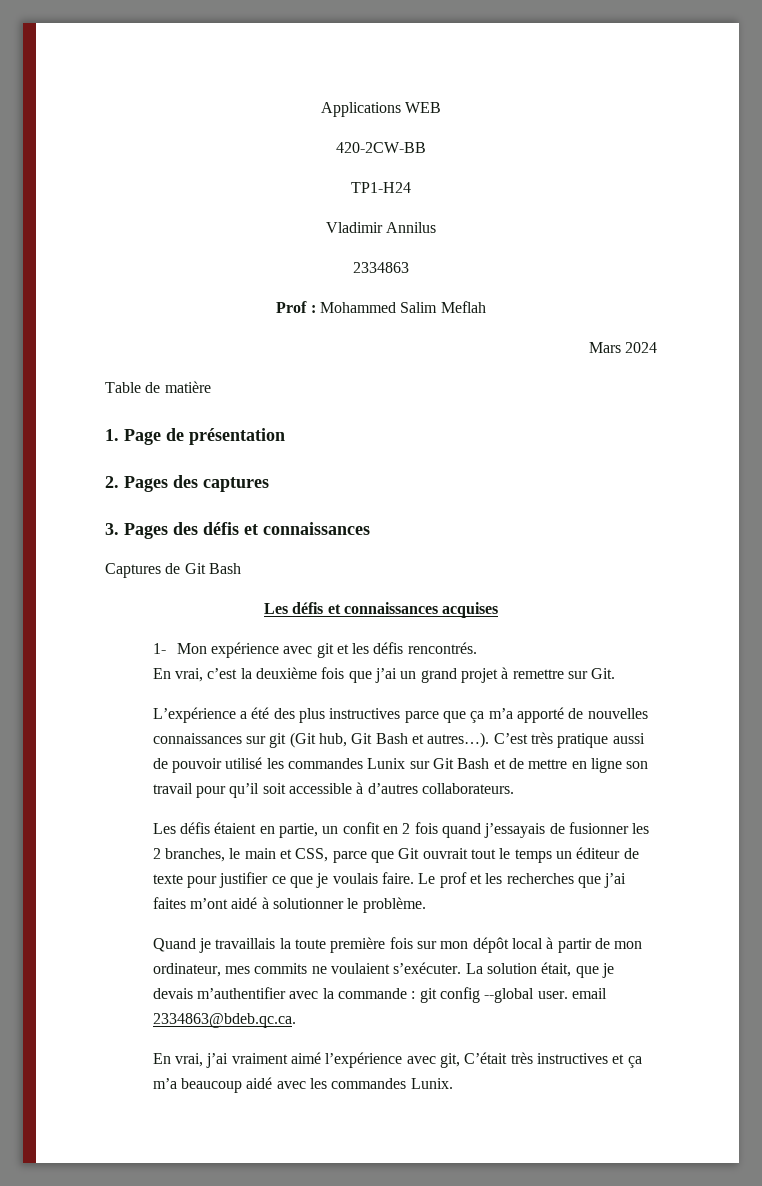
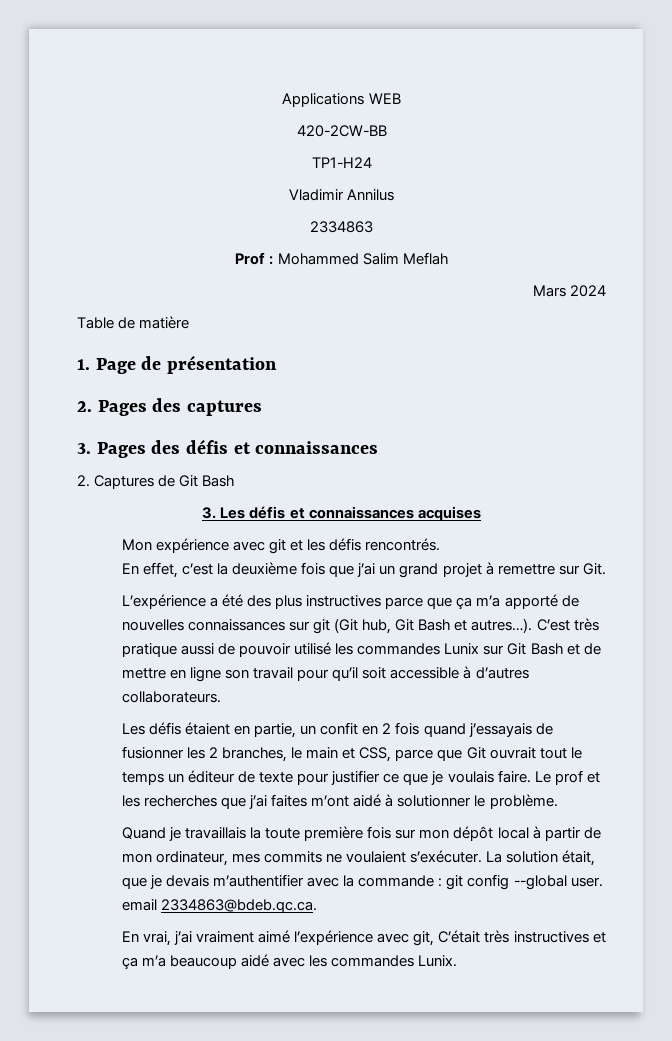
(370, 528) none -> [77,475,90,487] 2.
(241, 568) none -> [202,507,217,519] 3.
[152,643,166,654] 1- -> (481, 513) none
[175,668,204,682] vrai, -> [143,562,179,578] effet,

